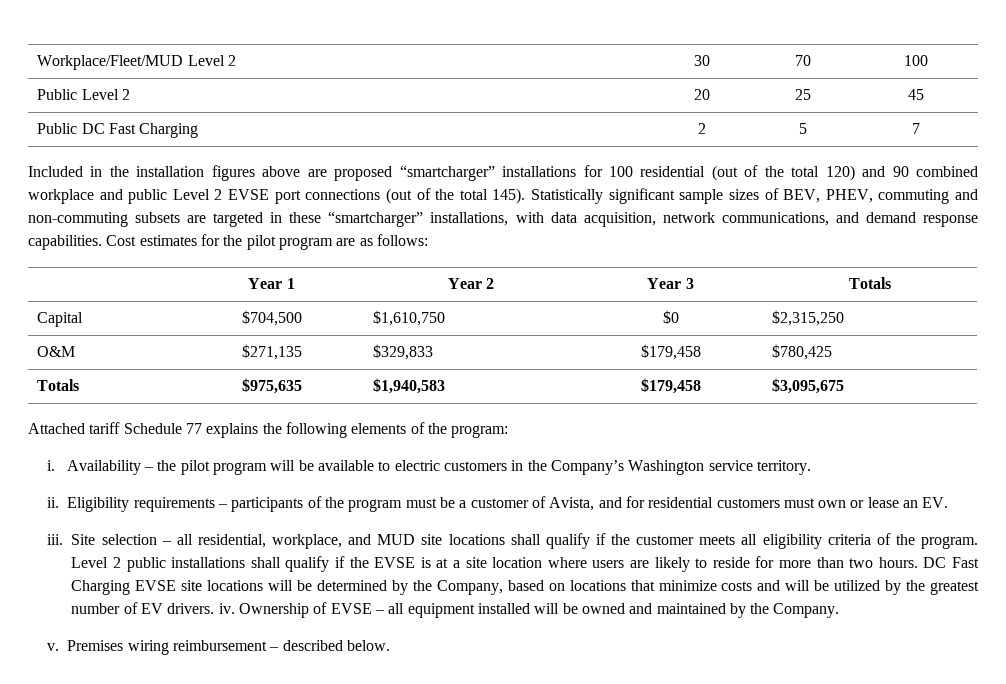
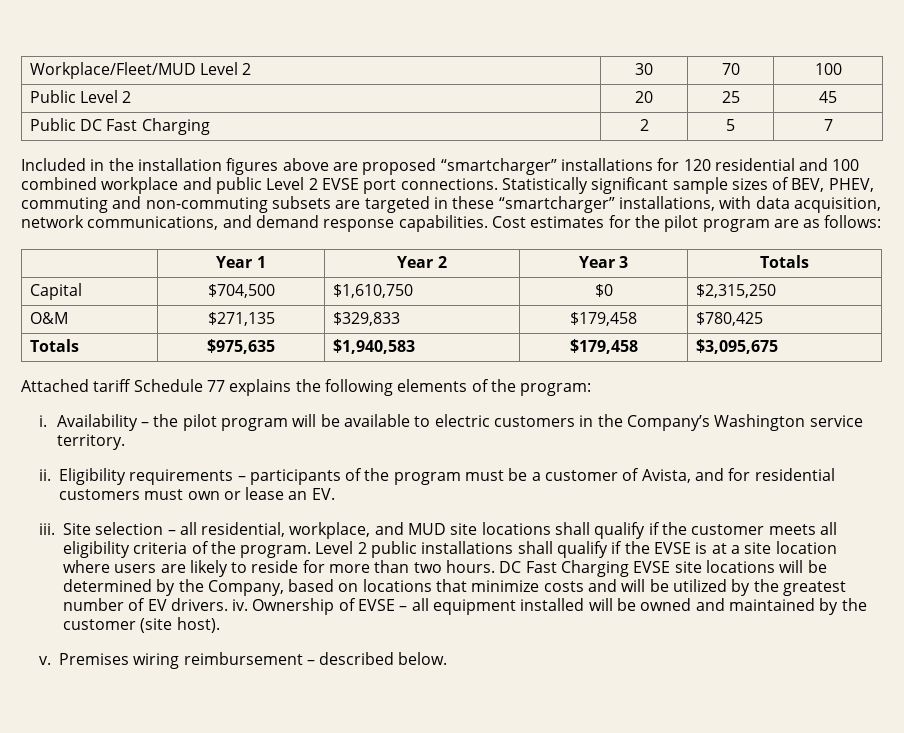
[608,165,909,181] 100 residential (out of the total 120) and 90 -> [683,158,860,171] 120 residential and 100
[305,188,526,204] connections (out of the total 145). -> [400,178,498,190] connections.
[773,603,840,618] Company. -> [62,617,220,633] customer (site host).

